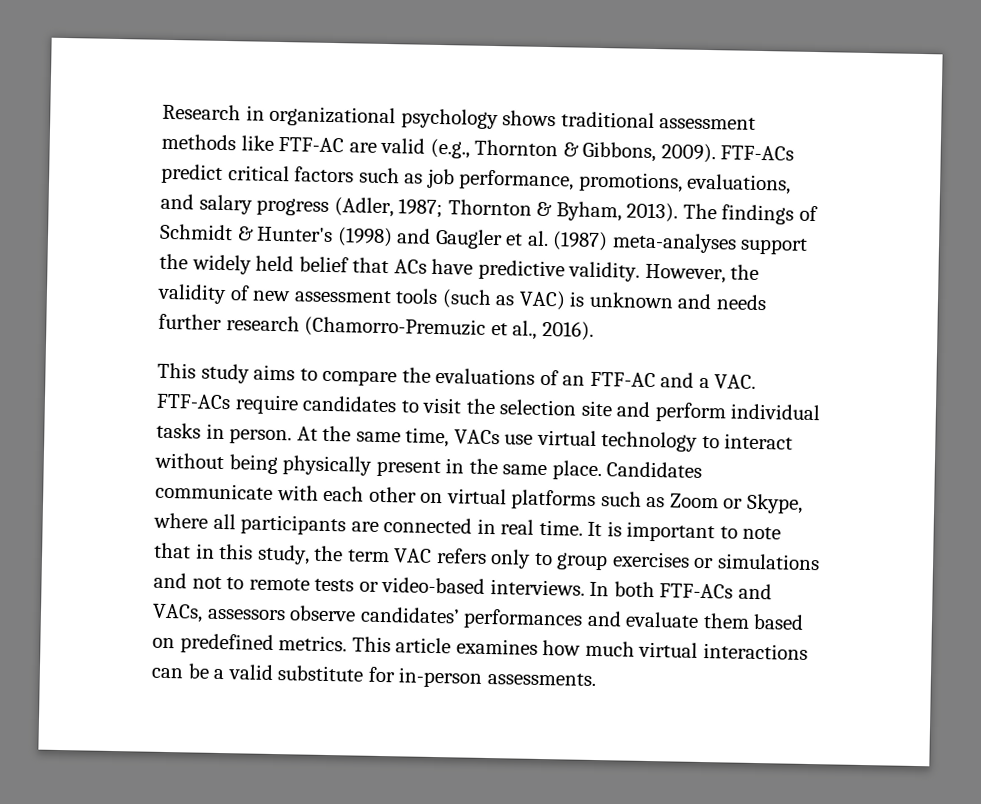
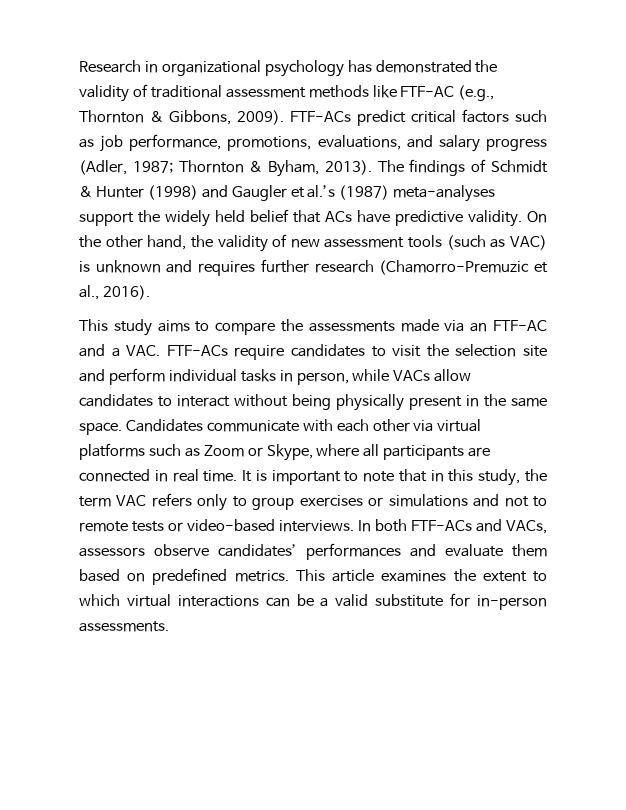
[502,110,557,127] shows -> [347,60,498,73] [79,84,148,102] has demonstrated the validity of
[348,137,426,154] are valid -> (455, 91) none
[256,226,334,243] Hunter's -> [95,186,144,198] Hunter
[526,230,549,247] al. -> [307,185,336,198] al.’s
[644,263,726,284] However, -> [527,211,547,223] [79,235,187,250] On the other hand,
[715,294,767,311] needs -> [198,261,256,276] requires
[435,367,559,386] evaluations of -> [308,319,465,332] assessments made via
[229,425,699,452] person. At the same time, VACs use virtual technology -> [296,369,472,385] [79,394,153,407] person, while VACs allow candidates
[551,460,602,481] place. -> [79,422,122,435] space.
[420,492,444,504] on -> [413,420,434,432] via
[542,640,635,657] how much -> [453,569,547,582] [79,594,120,606] the extent to which

